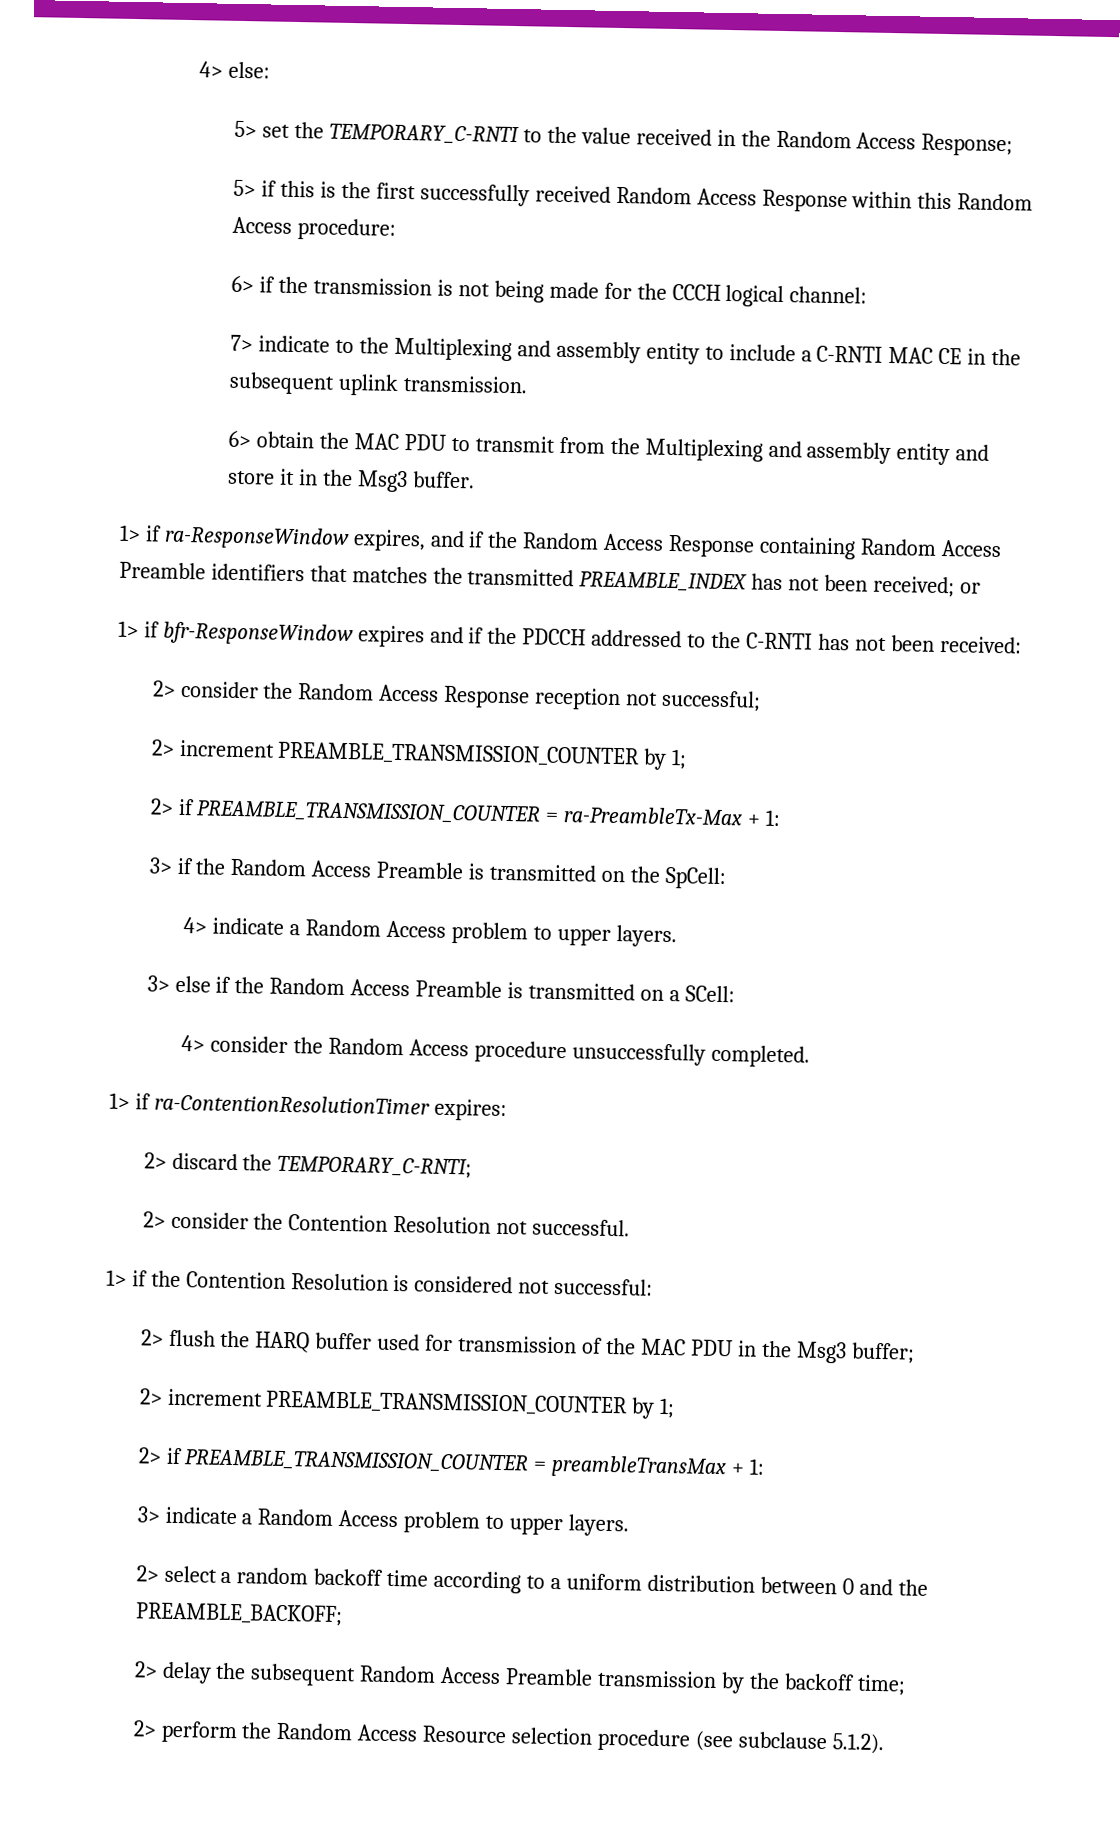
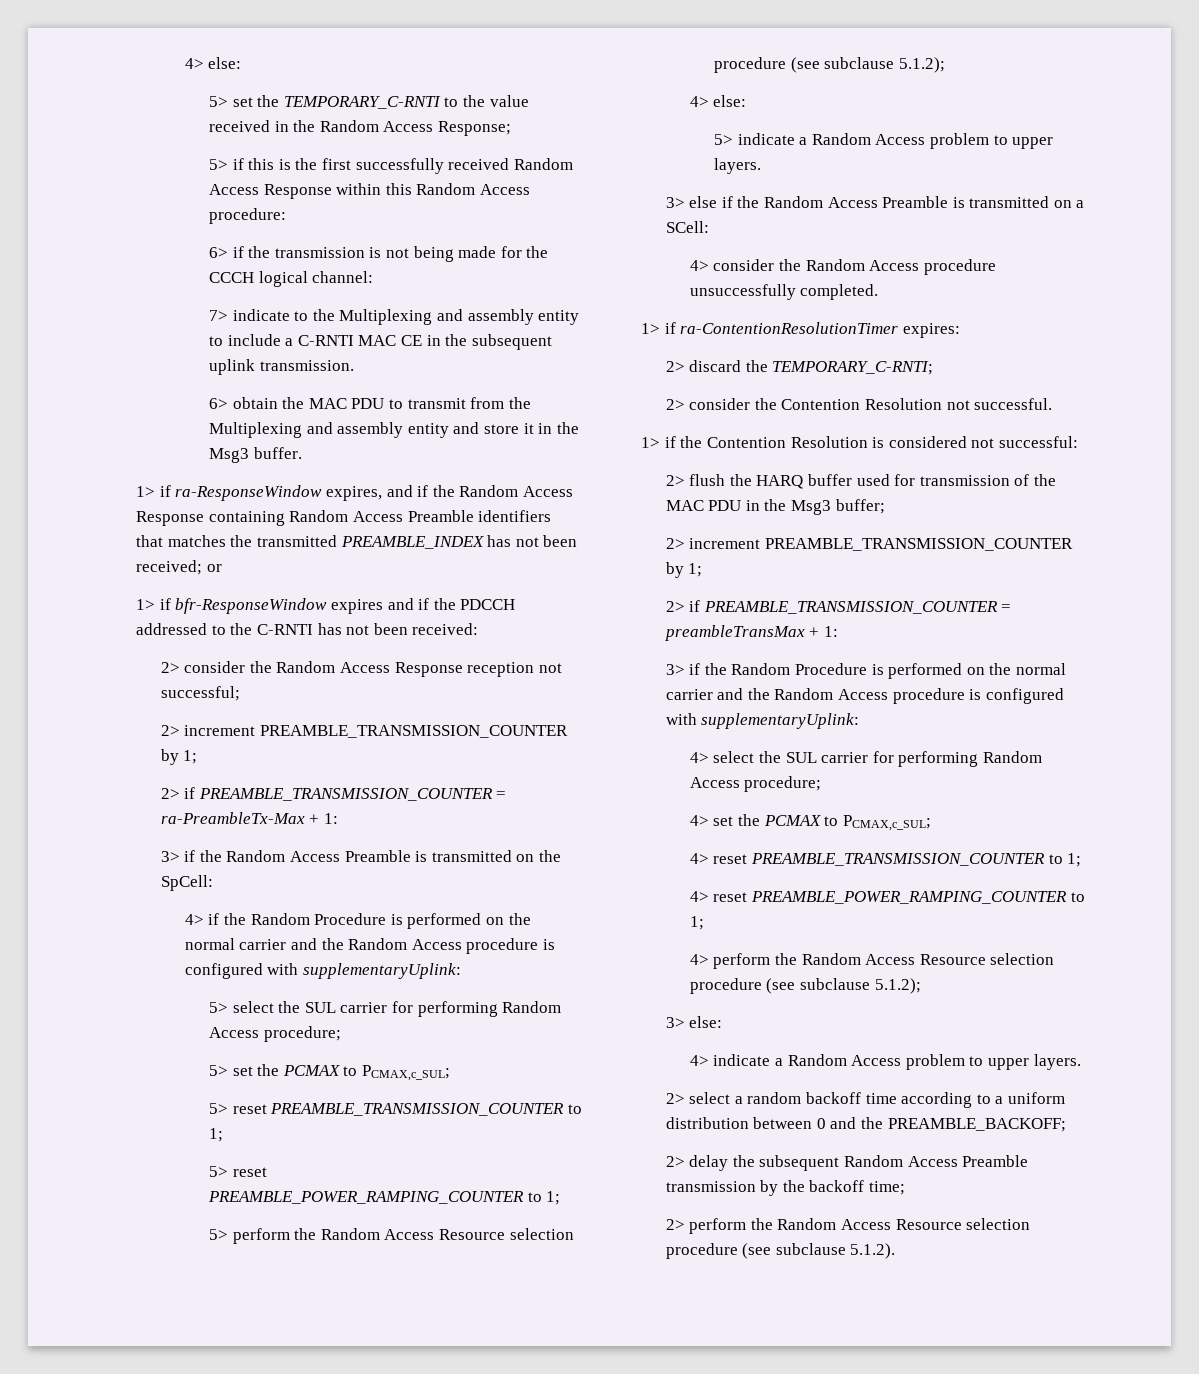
(208, 925) none -> [208,913,531,929] [184,938,555,954] [184,963,462,979] [209,1001,562,1017] [209,1026,341,1042] [209,1064,451,1081] [209,1103,582,1116] [209,1128,224,1142] [209,1166,267,1177] [208,1191,561,1205] [209,1228,574,1244] [714,57,945,73] [689,95,747,107] [714,134,734,145] if the Random Procedure is performed on the normal carrier and the Random Access procedure is configured with supplementaryUplink: // 5> select the SUL carrier for performing Random Access procedure; // 5> set the PCMAX to PCMAX,c_SUL; // 5> reset PREAMBLE_TRANSMISSION_COUNTER to 1; // 5> reset PREAMBLE_POWER_RAMPING_COUNTER to 1; // 5> perform the Random Access Resource selection procedure (see subclause 5.1.2); // 4> else: // 5>
(161, 1514) none -> [689,663,1066,679] [665,688,1064,704] [665,713,860,729] [689,751,1042,767] [689,776,822,792] [689,814,931,831] [689,853,1082,867] [689,891,1085,904] [689,916,704,930] [689,953,1055,969] [689,978,921,994] [665,1016,723,1028] [689,1055,709,1066] if the Random Procedure is performed on the normal carrier and the Random Access procedure is configured with supplementaryUplink: // 4> select the SUL carrier for performing Random Access procedure; // 4> set the PCMAX to PCMAX,c_SUL; // 4> reset PREAMBLE_TRANSMISSION_COUNTER to 1; // 4> reset PREAMBLE_POWER_RAMPING_COUNTER to 1; // 4> perform the Random Access Resource selection procedure (see subclause 5.1.2); // 3> else: // 4>

